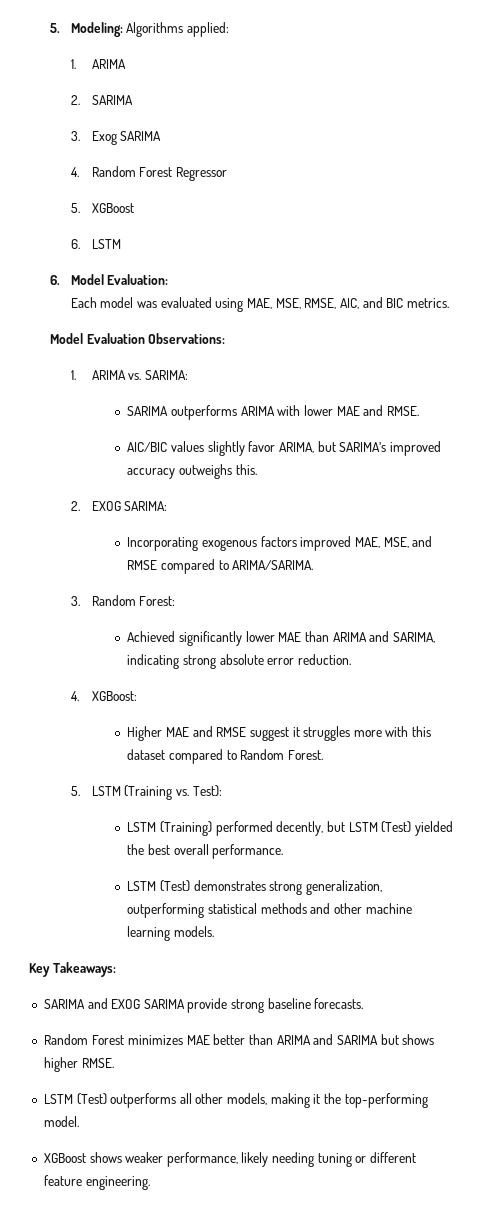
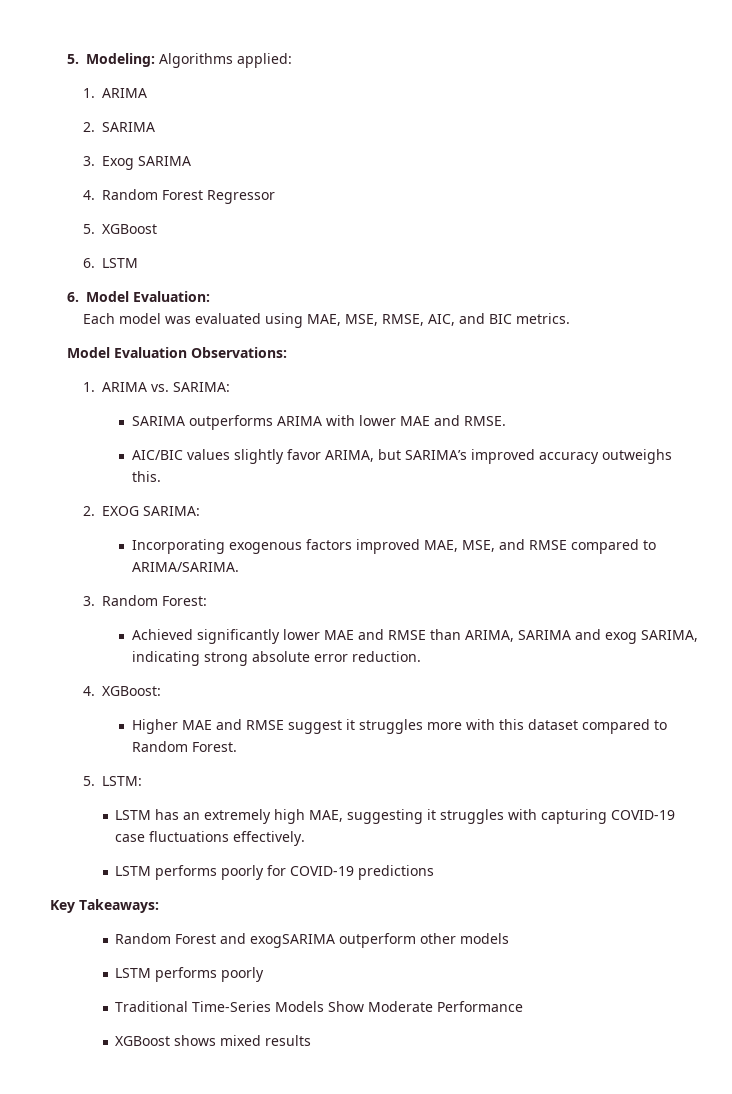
[304,631,390,642] than ARIMA and -> [358,629,638,644] and RMSE than ARIMA, SARIMA and exog
[91,785,222,800] [127,821,453,836] [127,844,284,859] [127,880,382,895] [127,903,412,918] [127,926,214,941] [29,962,116,977] [43,998,364,1013] [43,1034,435,1045] [43,1057,114,1072] [43,1093,428,1108] [43,1116,79,1127] [43,1152,417,1167] [43,1175,150,1190] LSTM (Training vs. Test): // LSTM (Training) performed decently, but LSTM (Test) yielded the best overall performance. // LSTM (Test) demonstrates strong generalization, outperforming statistical methods and other machine learning models. // Key Takeaways: // SARIMA and EXOG SARIMA provide strong baseline forecasts. // Random Forest minimizes MAE better than ARIMA and SARIMA but shows higher RMSE. // LSTM (Test) outperforms all other models, making it the top-performing model. // XGBoost shows weaker performance, likely needing tuning or different feature engineering. -> [102,776,143,786] [115,809,676,824] [115,831,306,846] [115,865,435,880] [50,899,159,913] [115,933,510,948] [115,967,265,982] [115,1001,524,1012] [115,1035,312,1046] LSTM: // LSTM has an extremely high MAE, suggesting it struggles with capturing COVID-19 case fluctuations effectively. // LSTM performs poorly for COVID-19 predictions // Key Takeaways: // Random Forest and exogSARIMA outperform other models // LSTM performs poorly // Traditional Time-Series Models Show Moderate Performance // XGBoost shows mixed results

